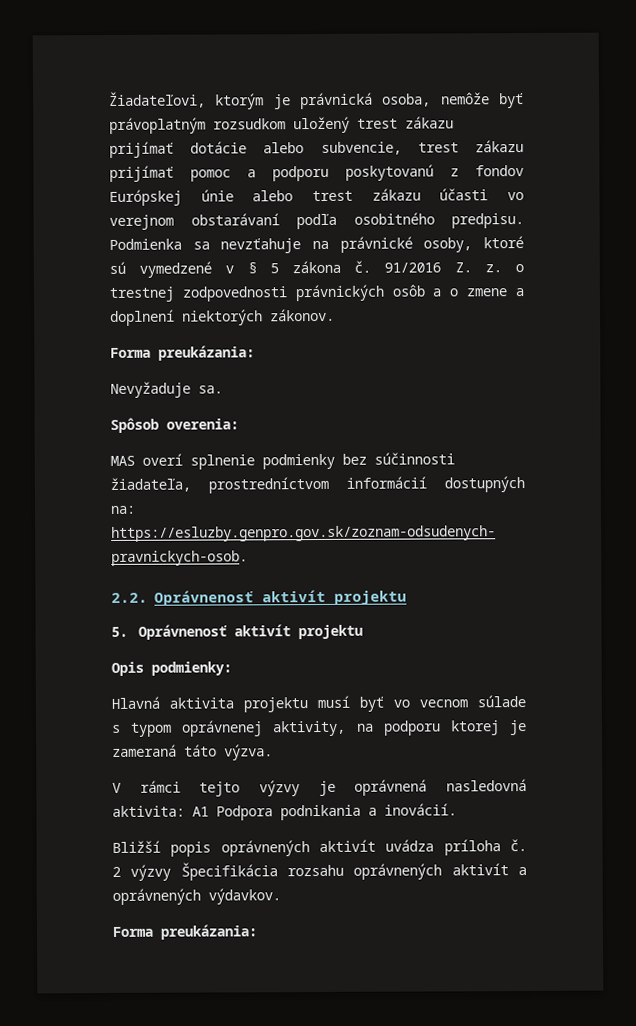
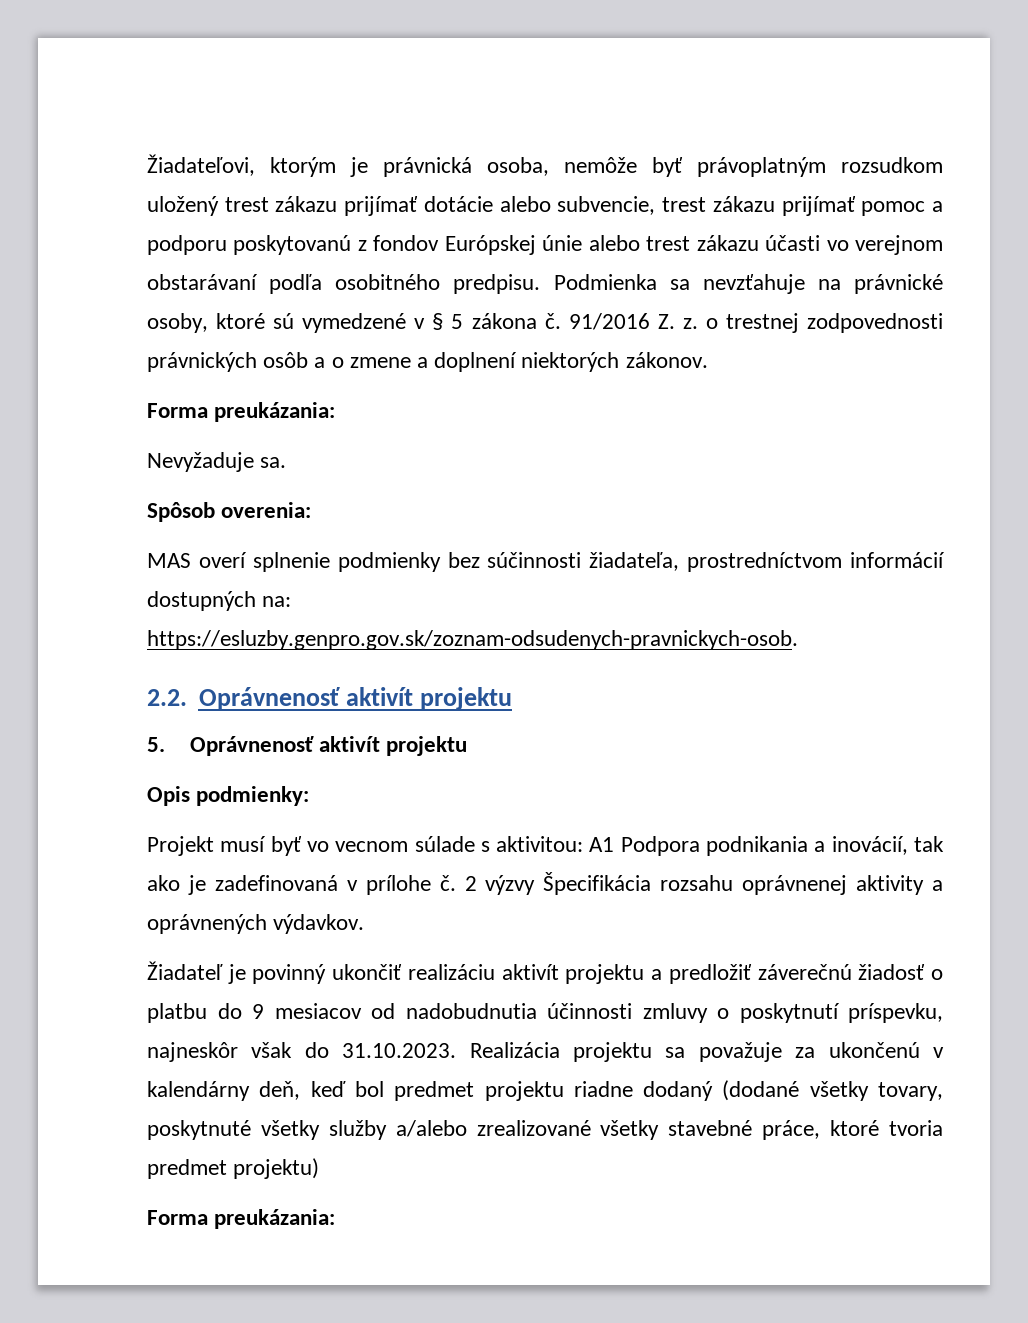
[111,696,308,713] Hlavná aktivita projektu -> [147,836,214,856] Projekt
[130,720,527,737] [112,744,273,761] [112,779,527,797] [112,803,457,821] [112,839,501,857] typom oprávnenej aktivity, na podporu ktorej je zameraná táto výzva. // V rámci tejto výzvy je oprávnená nasledovná aktivita: A1 Podpora podnikania a inovácií. // Bližší popis oprávnených aktivít uvádza príloha -> [496,836,944,856] [147,875,431,895] aktivitou: A1 Podpora podnikania a inovácií, tak ako je zadefinovaná v prílohe
[353,863,509,880] oprávnených aktivít -> [742,875,925,895] oprávnenej aktivity
(281, 896) none -> [147,961,944,984] [147,1003,943,1023] [147,1042,944,1062] [147,1080,943,1101] [147,1120,943,1140] [147,1158,320,1179] // Žiadateľ je povinný ukončiť realizáciu aktivít projektu a predložiť záverečnú žiadosť o platbu do 9 mesiacov od nadobudnutia účinnosti zmluvy o poskytnutí príspevku, najneskôr však do 31.10.2023. Realizácia projektu sa považuje za ukončenú v kalendárny deň, keď bol predmet projektu riadne dodaný (dodané všetky tovary, poskytnuté všetky služby a/alebo zrealizované všetky stavebné práce, ktoré tvoria predmet projektu)

